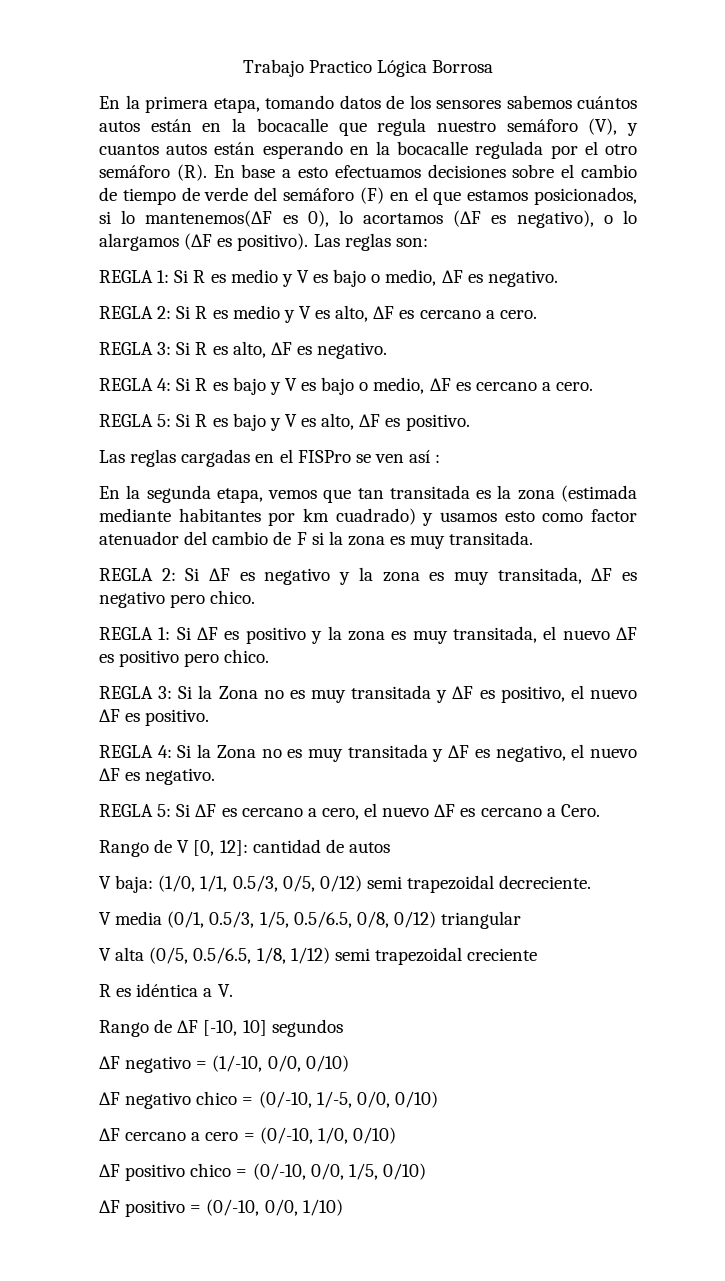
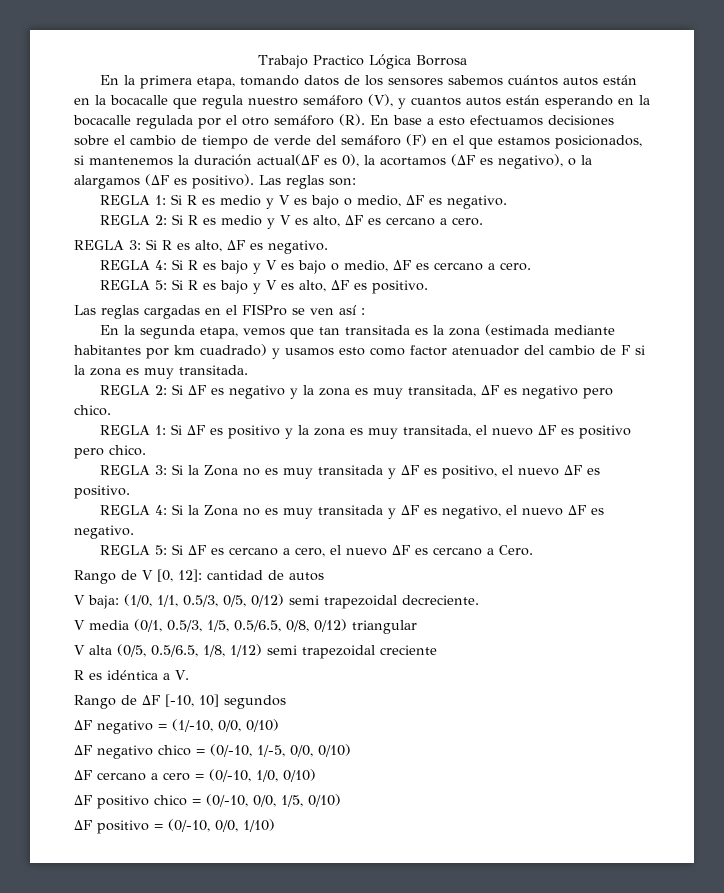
[121,210,273,227] lo mantenemos(∆F -> [89,154,319,166] mantenemos la duración actual(∆F
[338,210,353,224] lo -> [364,155,375,165] la
[623,210,637,224] lo -> [581,155,592,165] la

